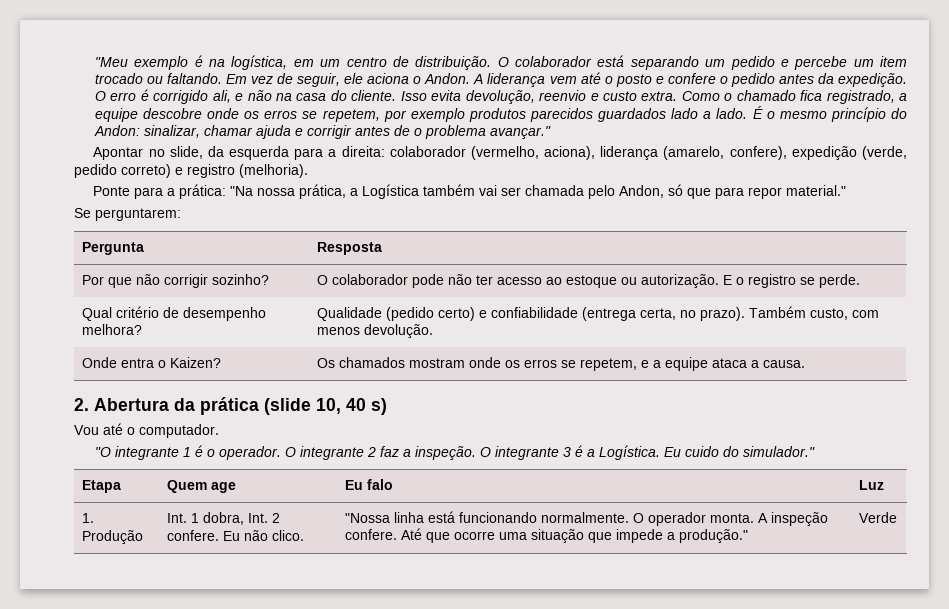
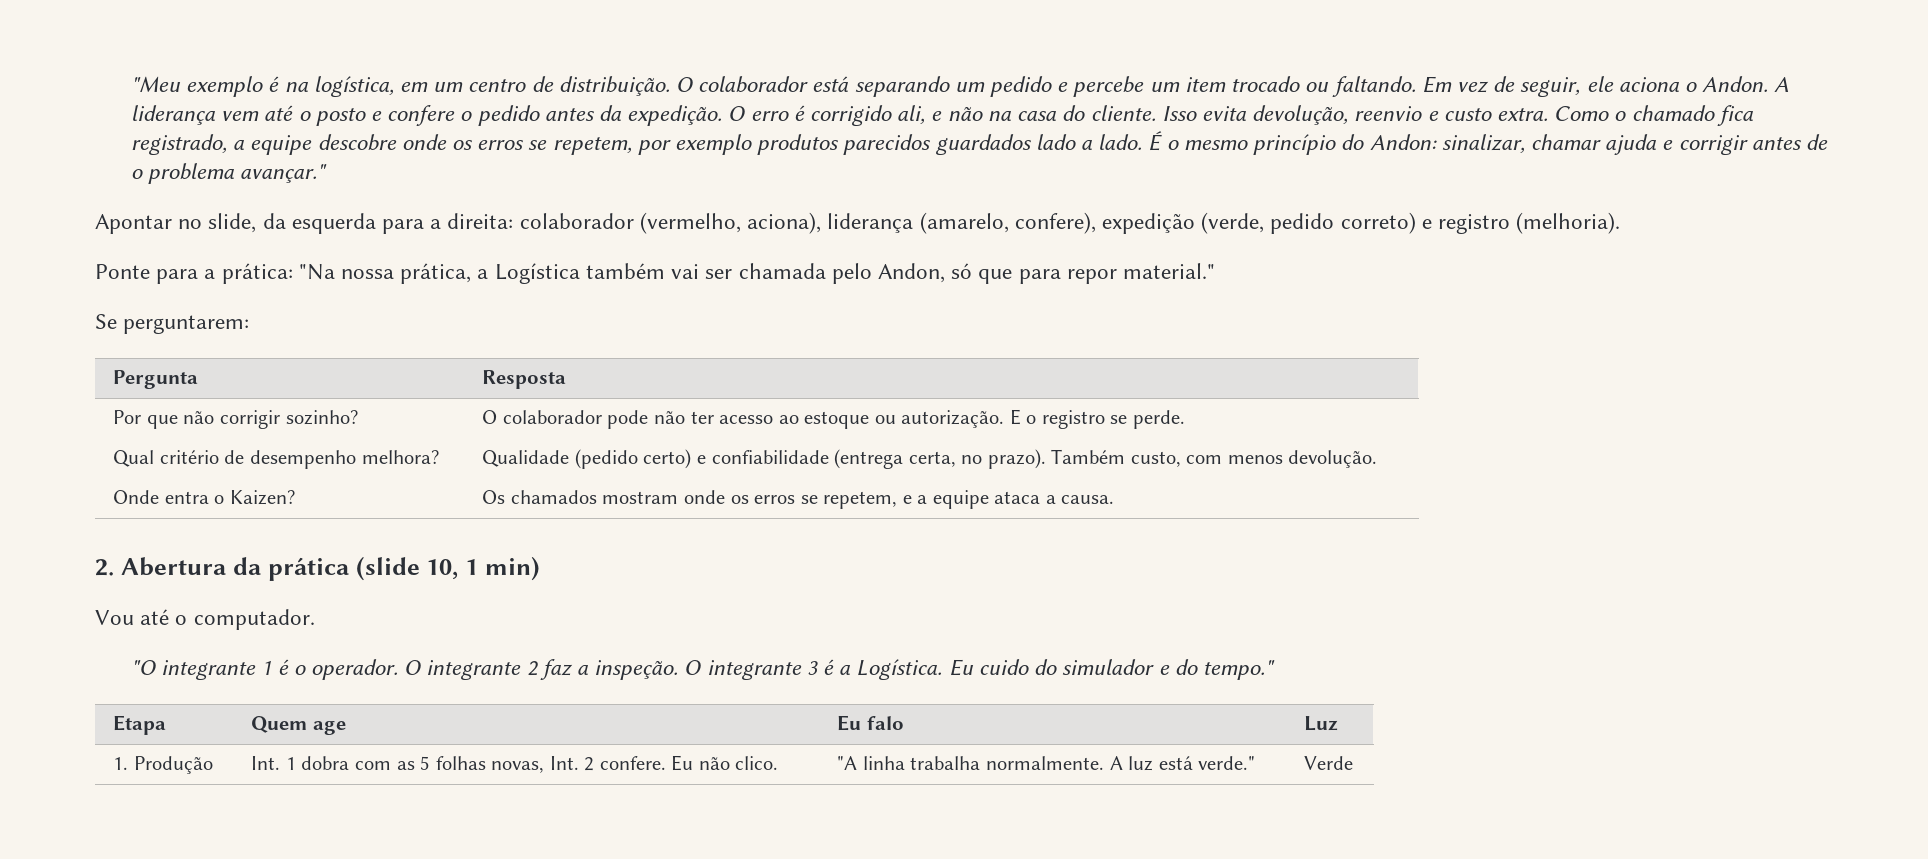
[346,398,387,415] 40 s) -> [465,556,541,581] 1 min)
[742,446,815,457] simulador." -> [1062,659,1275,680] simulador e do tempo."
[202,512,244,525] dobra, -> [301,756,545,773] dobra com as 5 folhas novas,
[344,511,828,526] [344,528,748,543] "Nossa linha está funcionando normalmente. O operador monta. A inspeção confere. Até que ocorre uma situação que impede a produção." -> [837,756,1256,771] "A linha trabalha normalmente. A luz está verde."

